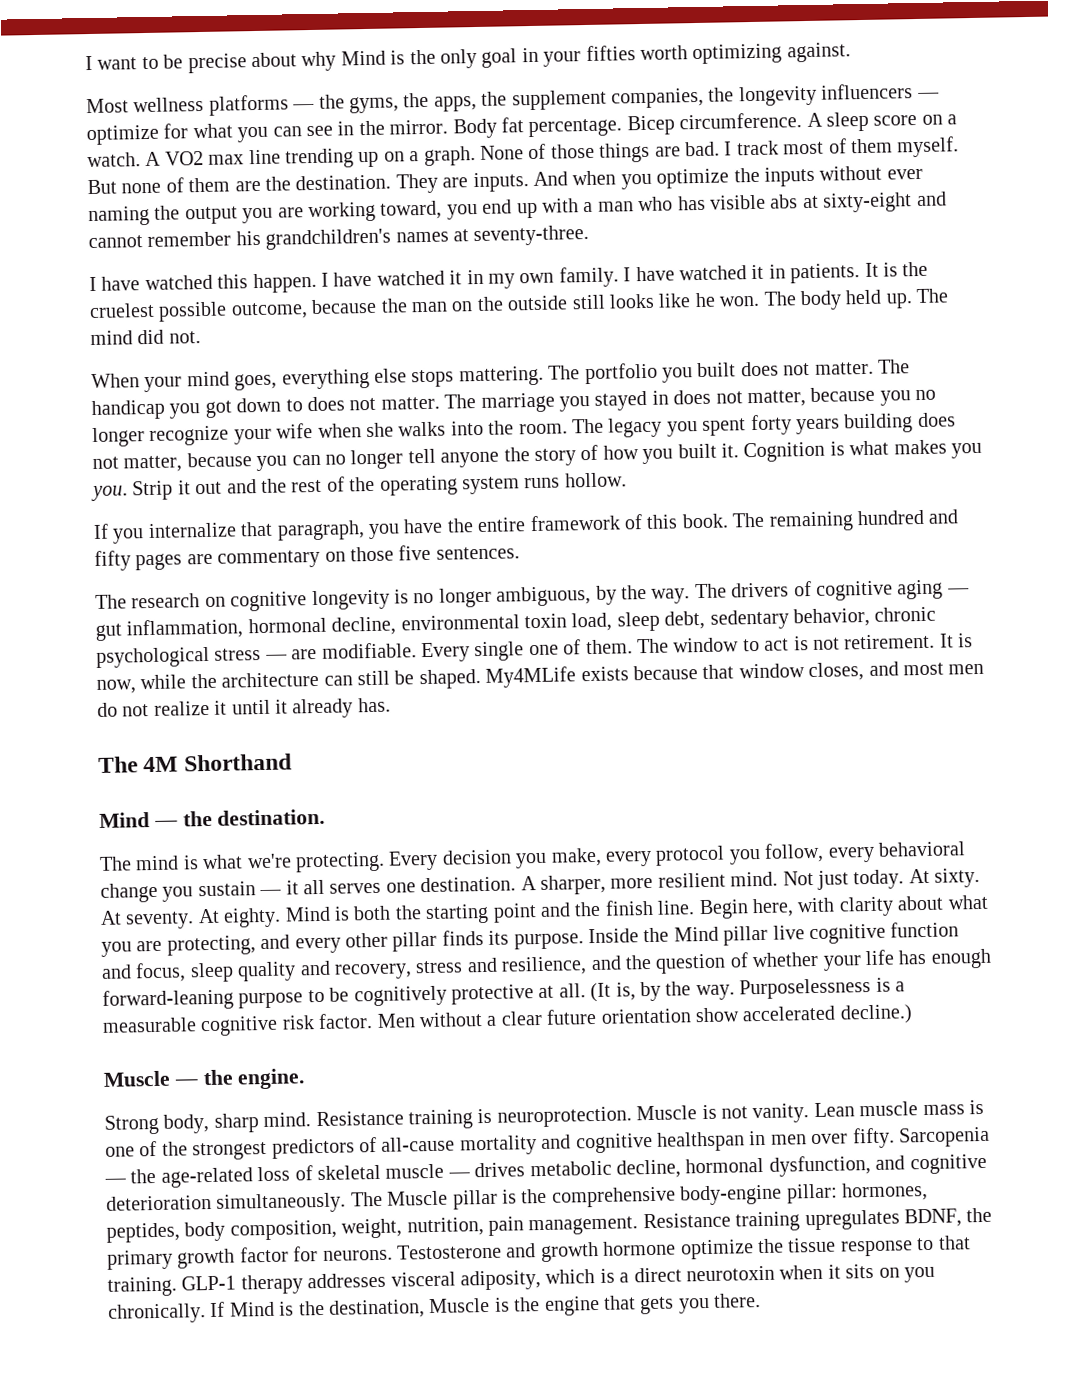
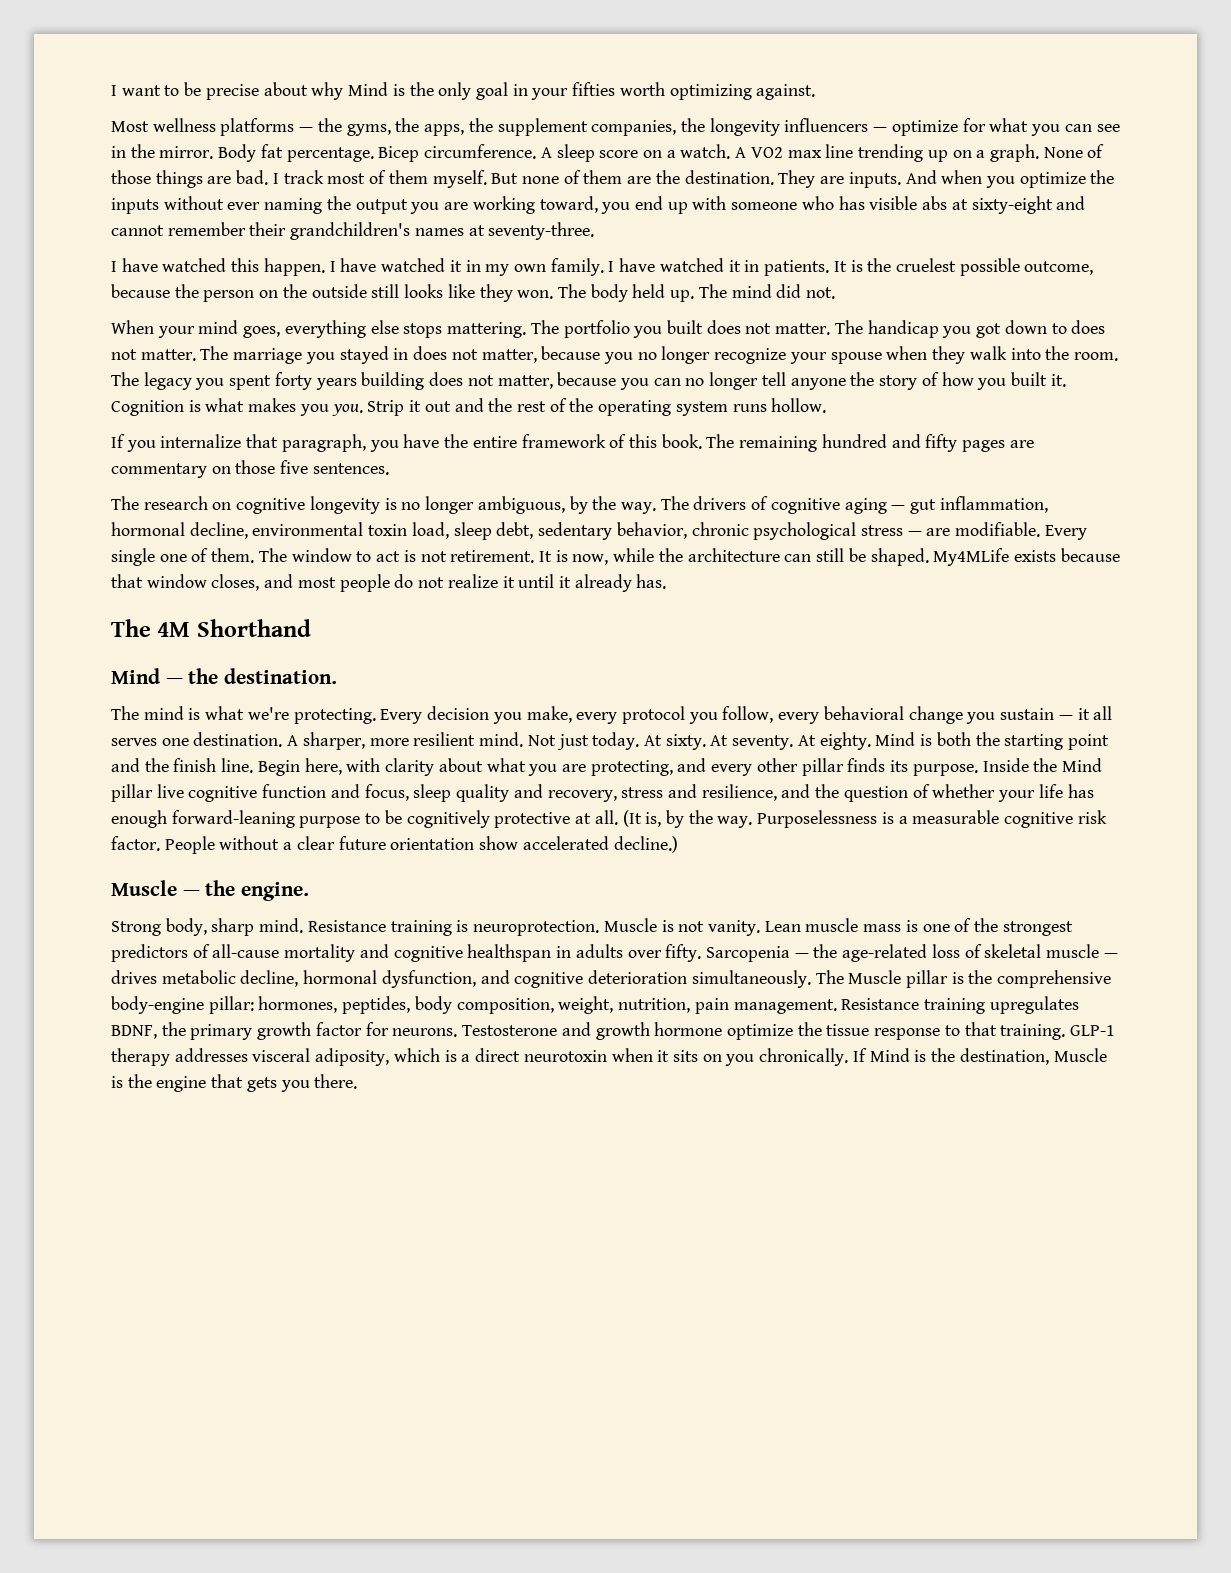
[583,201,634,213] a man -> [731,202,798,210] someone
[235,230,261,246] his -> [249,222,287,236] their
[411,301,448,313] man -> [203,290,255,302] person
[694,292,716,308] he -> [479,284,513,302] they
[276,421,447,439] wife when she walks -> [830,346,1007,364] spouse when they walk
[948,663,985,675] men -> [339,574,390,592] people
[376,1013,416,1028] Men -> [164,836,215,854] People
[770,1134,807,1145] men -> [575,944,623,958] adults

